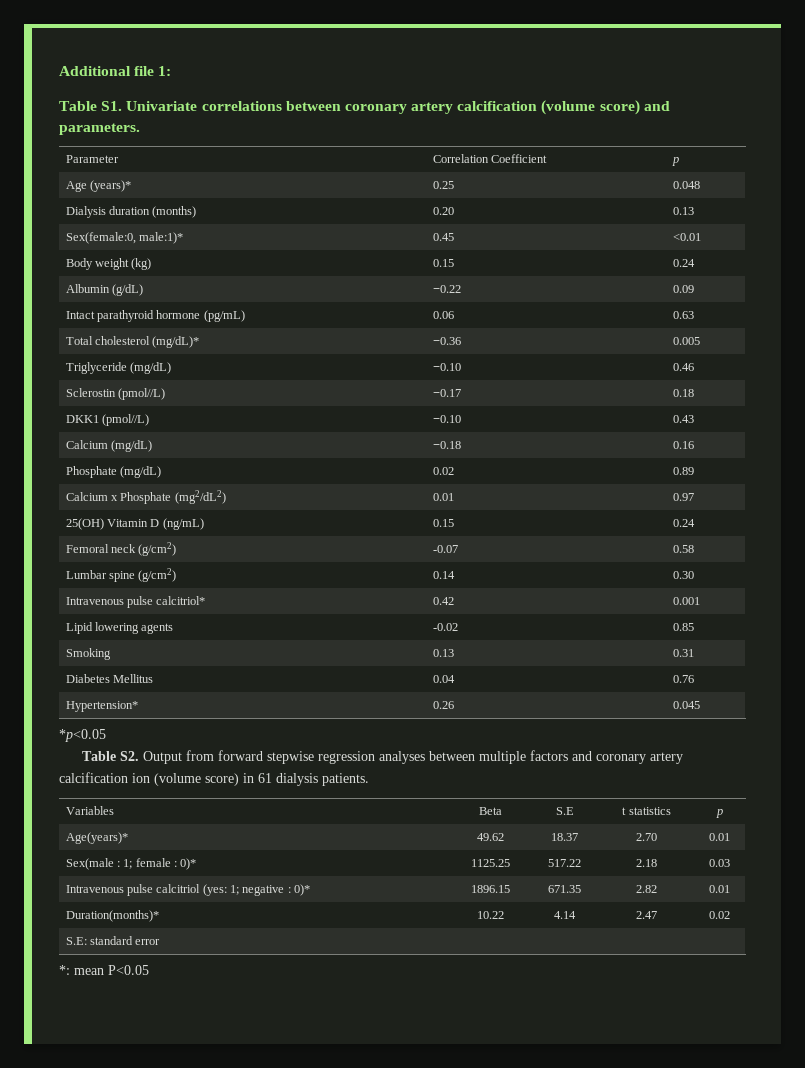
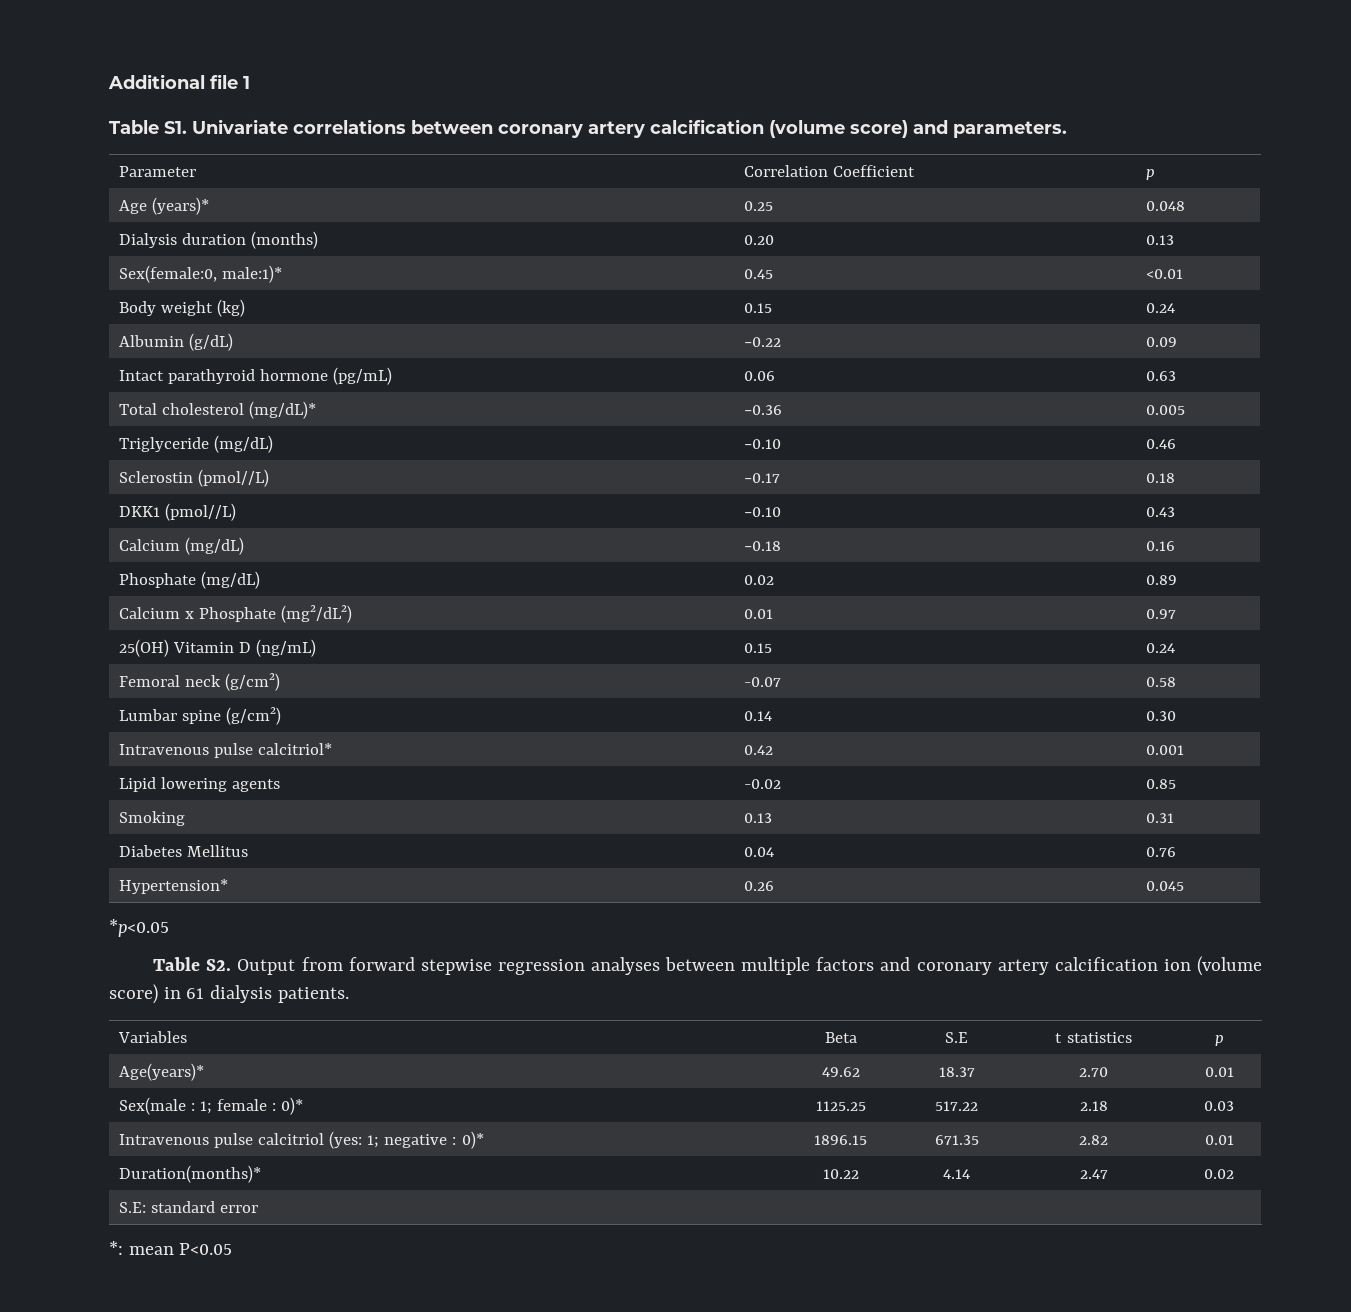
[158,66,172,76] 1: -> [243,76,250,89] 1

